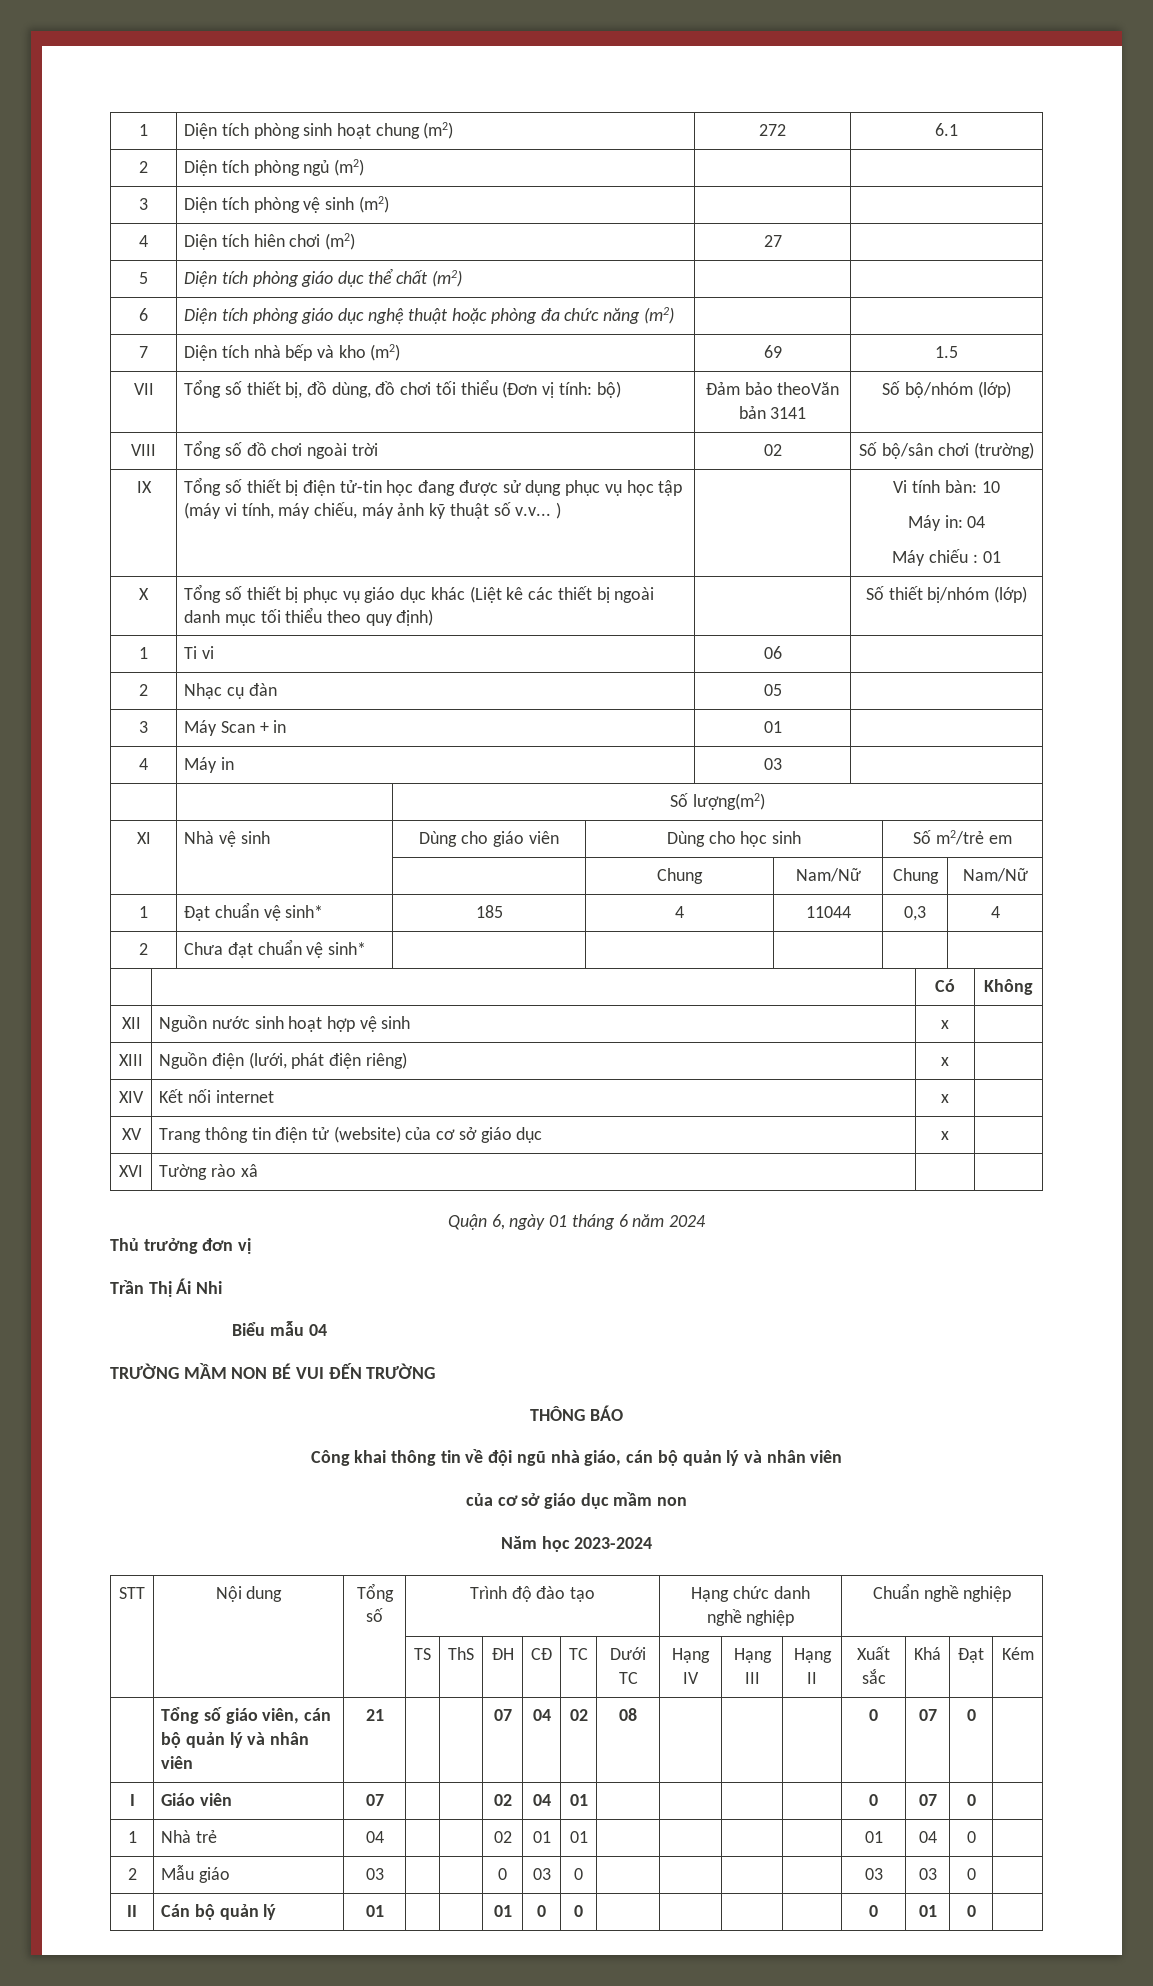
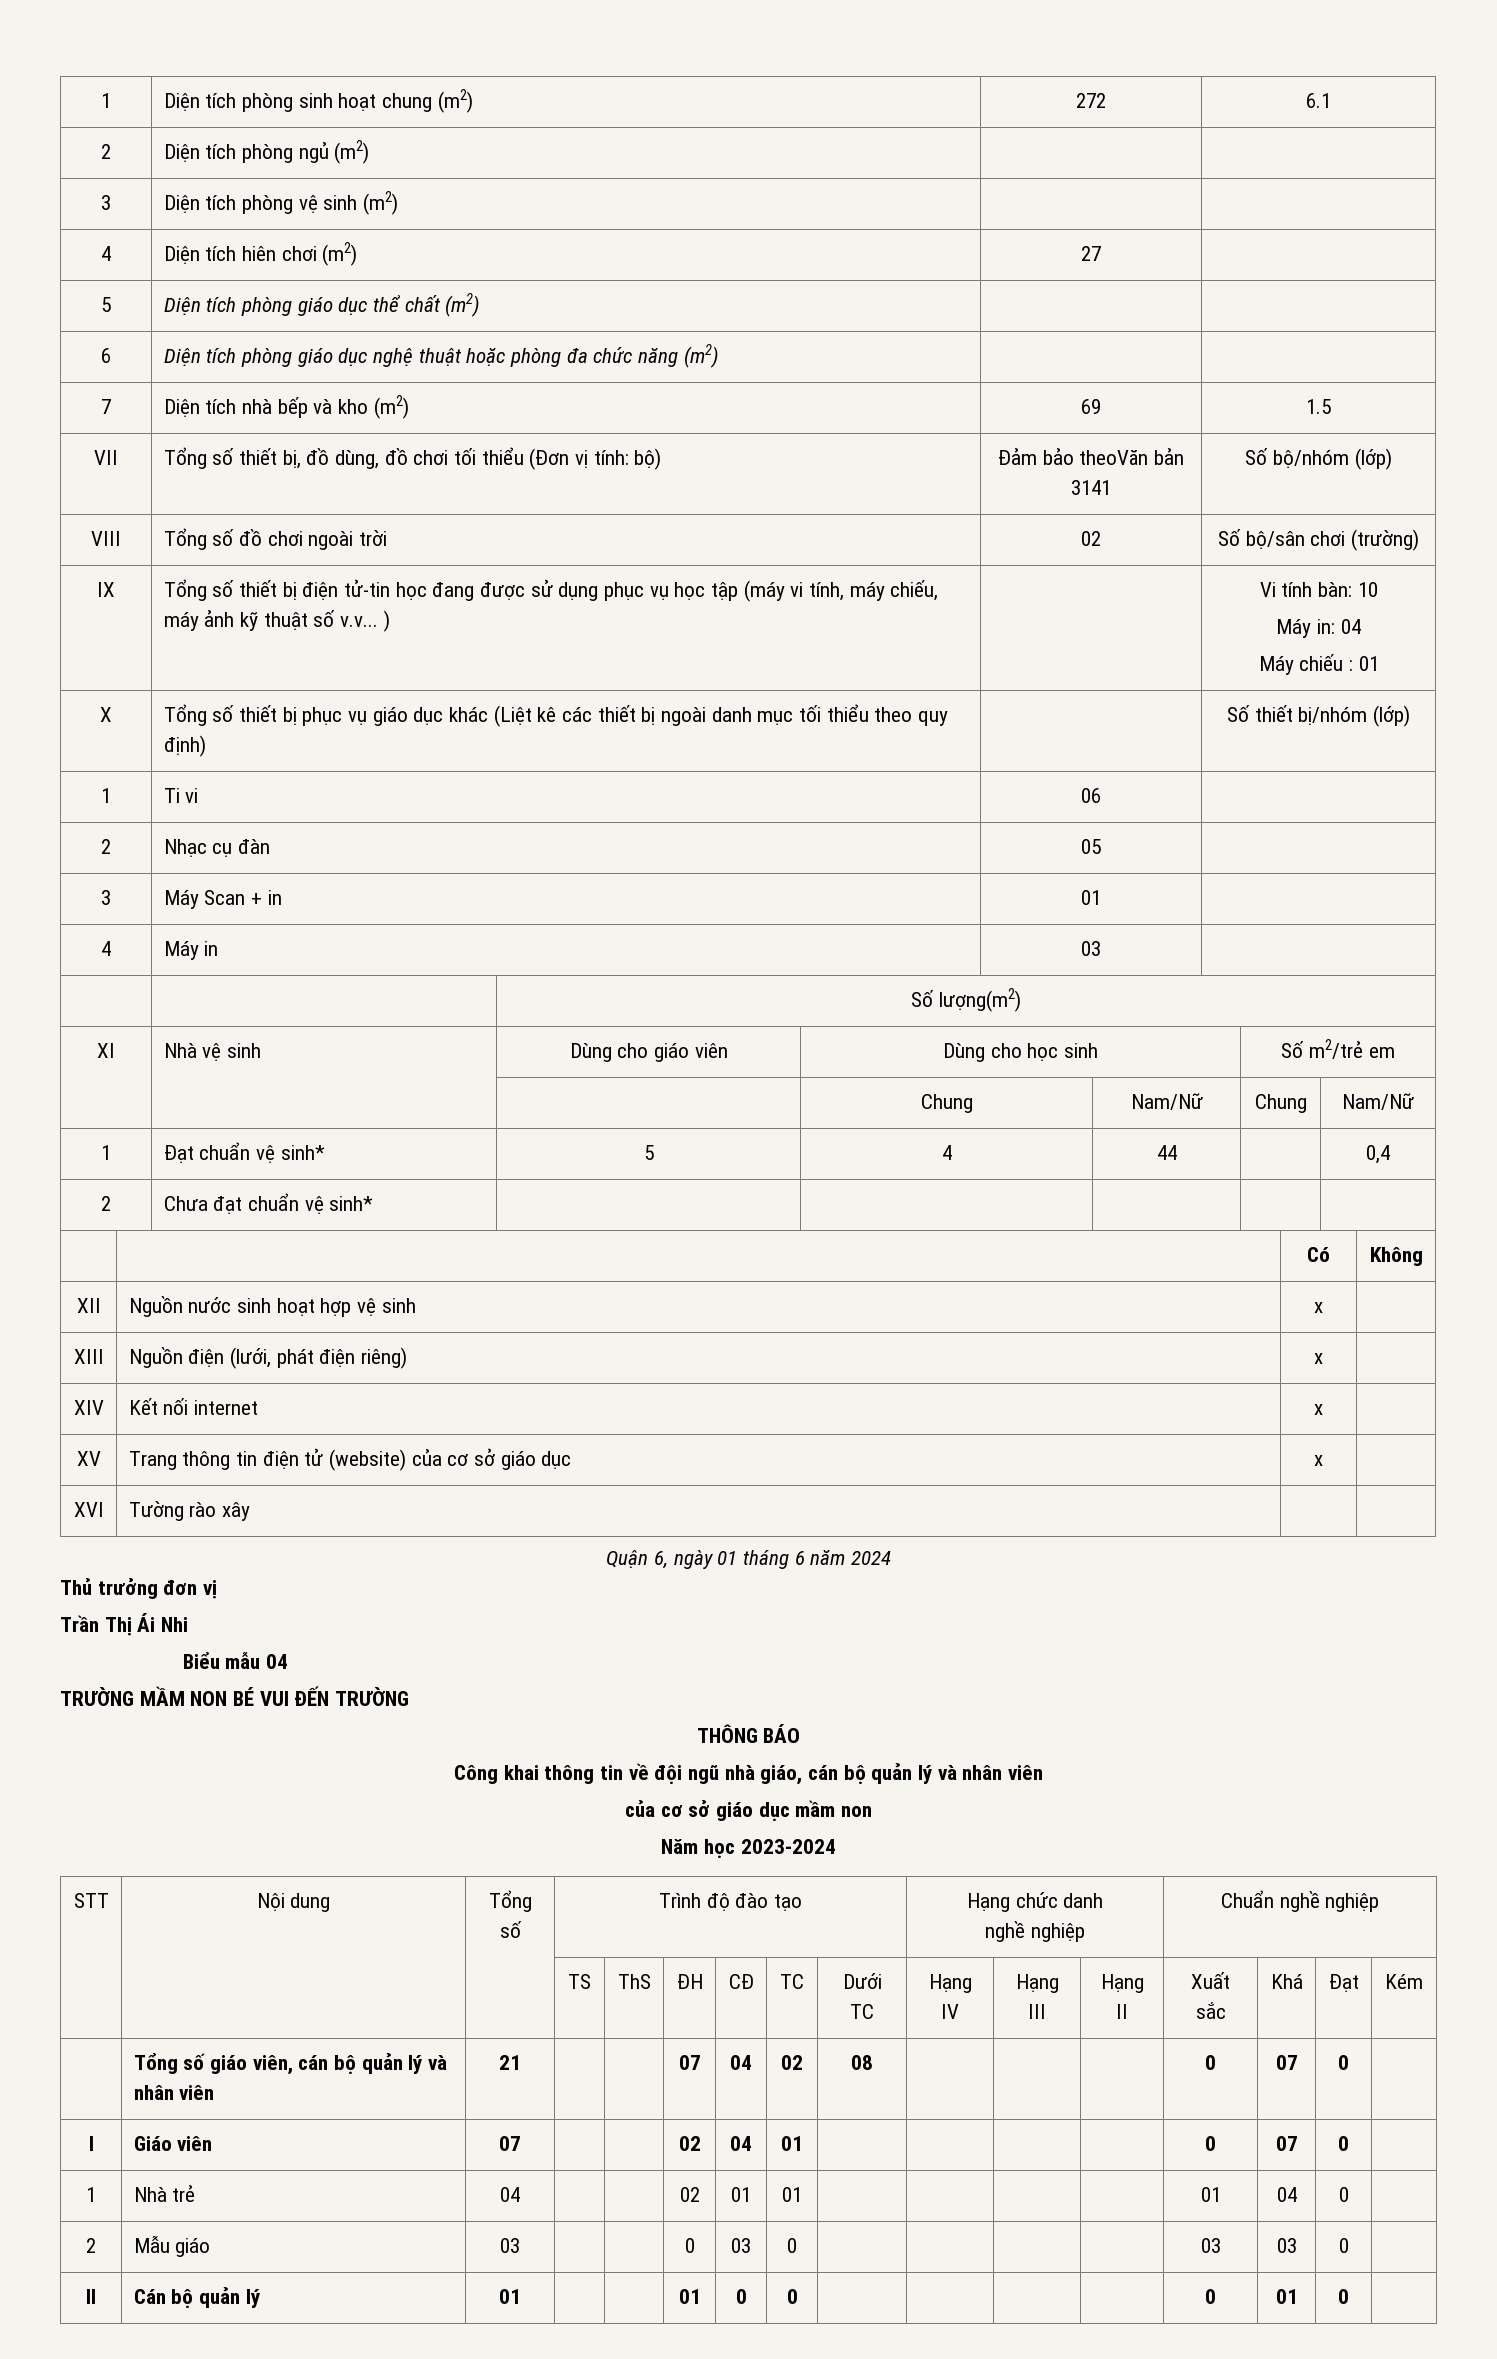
[475,905,503,918] [675,906,684,918] [805,906,851,918] [904,906,926,921] [990,906,1000,918] 185 | 4 | 11044 | 0,3 | 4 -> [643,1145,654,1160] [941,1145,952,1160] [1156,1145,1177,1160] [1366,1145,1390,1164] 5 | 4 | 44 | | 0,4
[240,1164,258,1177] xâ -> [221,1502,250,1521] xây

